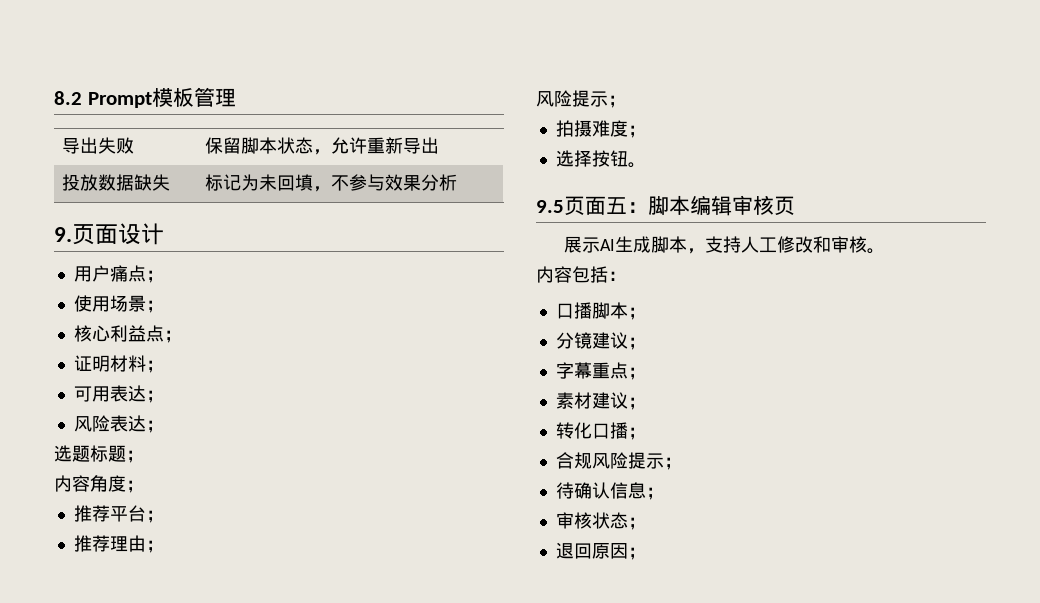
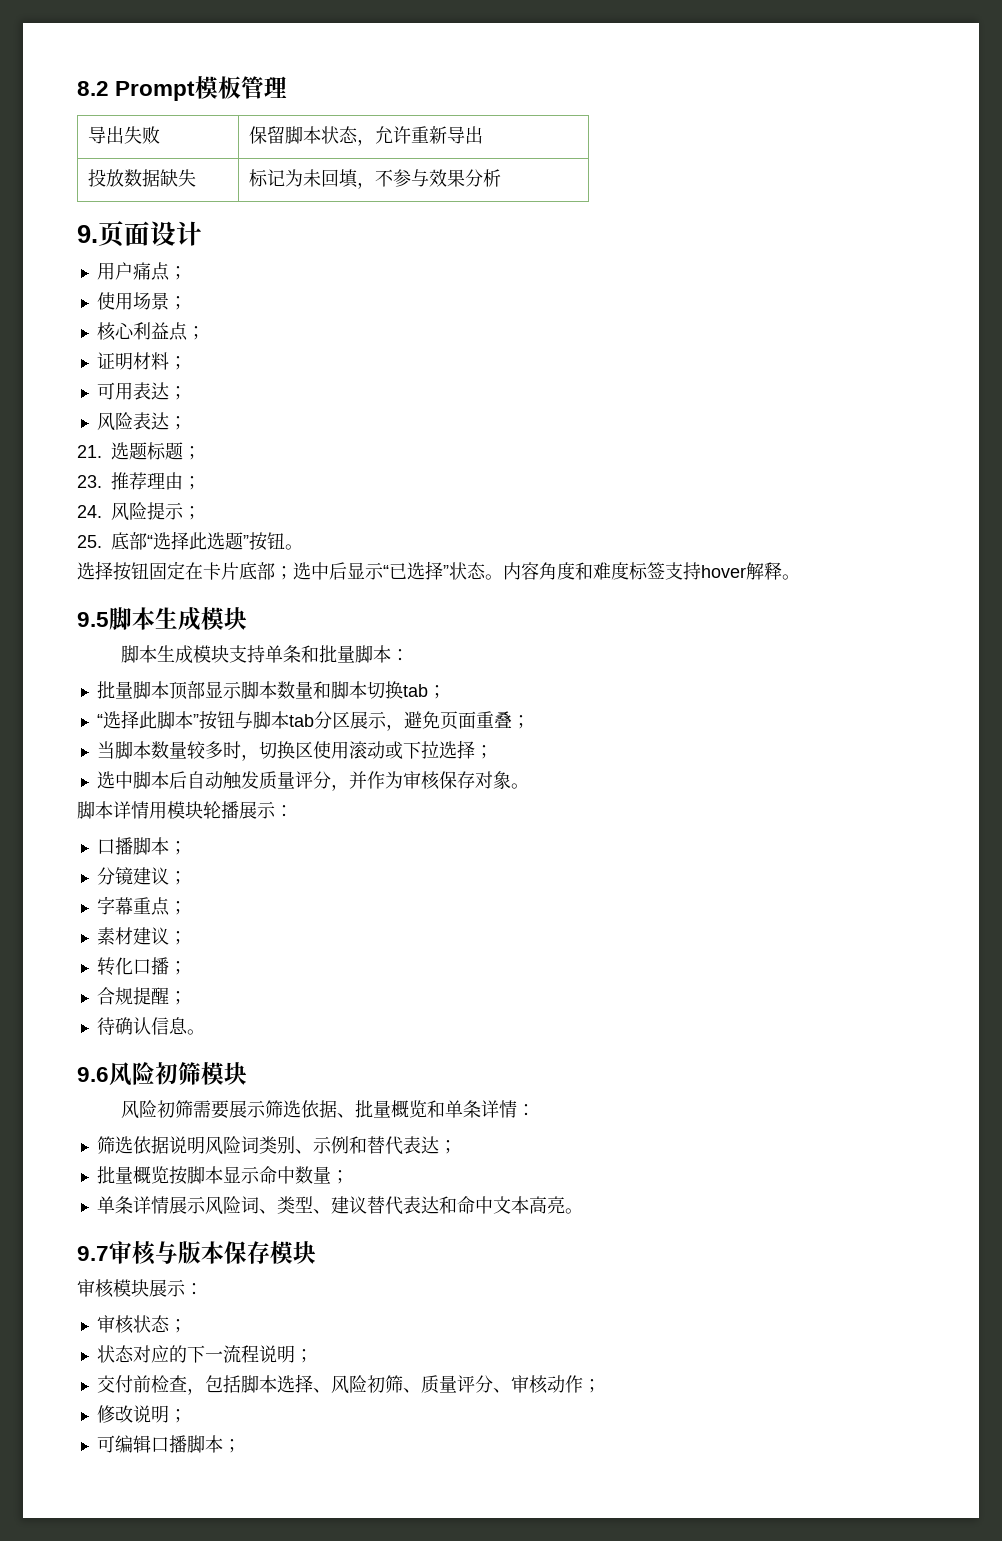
(164, 426) none -> [77,445,102,458] 21.
[54,475,144,493] [73,505,164,523] 内容角度； // 推荐平台； // -> [77,475,102,488] 23.
[536,90,626,108] [555,120,646,138] [555,150,646,168] [536,195,795,216] [564,236,886,254] [536,266,608,283] 风险提示； // 拍摄难度； // 选择按钮。 // 9.5页面五：脚本编辑审核页 // 展示AI生成脚本，支持人工修改和审核。 // 内容包括 -> [77,502,201,521] [77,531,303,551] [77,561,800,581] [77,607,247,631] [120,645,409,663] [96,681,446,700] [96,710,530,731] [96,740,493,761] [96,771,529,791] [77,801,276,819] 24.风险提示； // 25.底部“选择此选题”按钮。 // 选择按钮固定在卡片底部；选中后显示“已选择”状态。内容角度和难度标签支持hover解释。 // 9.5脚本生成模块 // 脚本生成模块支持单条和批量脚本： // 批量脚本顶部显示脚本数量和脚本切换tab； // “选择此脚本”按钮与脚本tab分区展示，避免页面重叠； // 当脚本数量较多时，切换区使用滚动或下拉选择； // 选中脚本后自动触发质量评分，并作为审核保存对象。 // 脚本详情用模块轮播展示
[591,452,664,469] 风险提示 -> [132,987,169,1005] 提醒
[645,487,664,500] [555,512,646,530] [555,542,628,559] ； // 审核状态； // 退回原因 -> [186,1029,205,1035] [77,1062,247,1086] [120,1100,535,1119] [96,1136,457,1155] [96,1166,349,1185] [96,1196,583,1215] [77,1241,316,1266] [77,1279,203,1298] [96,1315,187,1334] [96,1345,313,1363] [96,1374,601,1395] [96,1405,187,1423] [96,1435,223,1453] 。 // 9.6风险初筛模块 // 风险初筛需要展示筛选依据、批量概览和单条详情： // 筛选依据说明风险词类别、示例和替代表达； // 批量概览按脚本显示命中数量； // 单条详情展示风险词、类型、建议替代表达和命中文本高亮。 // 9.7审核与版本保存模块 // 审核模块展示： // 审核状态； // 状态对应的下一流程说明； // 交付前检查，包括脚本选择、风险初筛、质量评分、审核动作； // 修改说明； // 可编辑口播脚本

